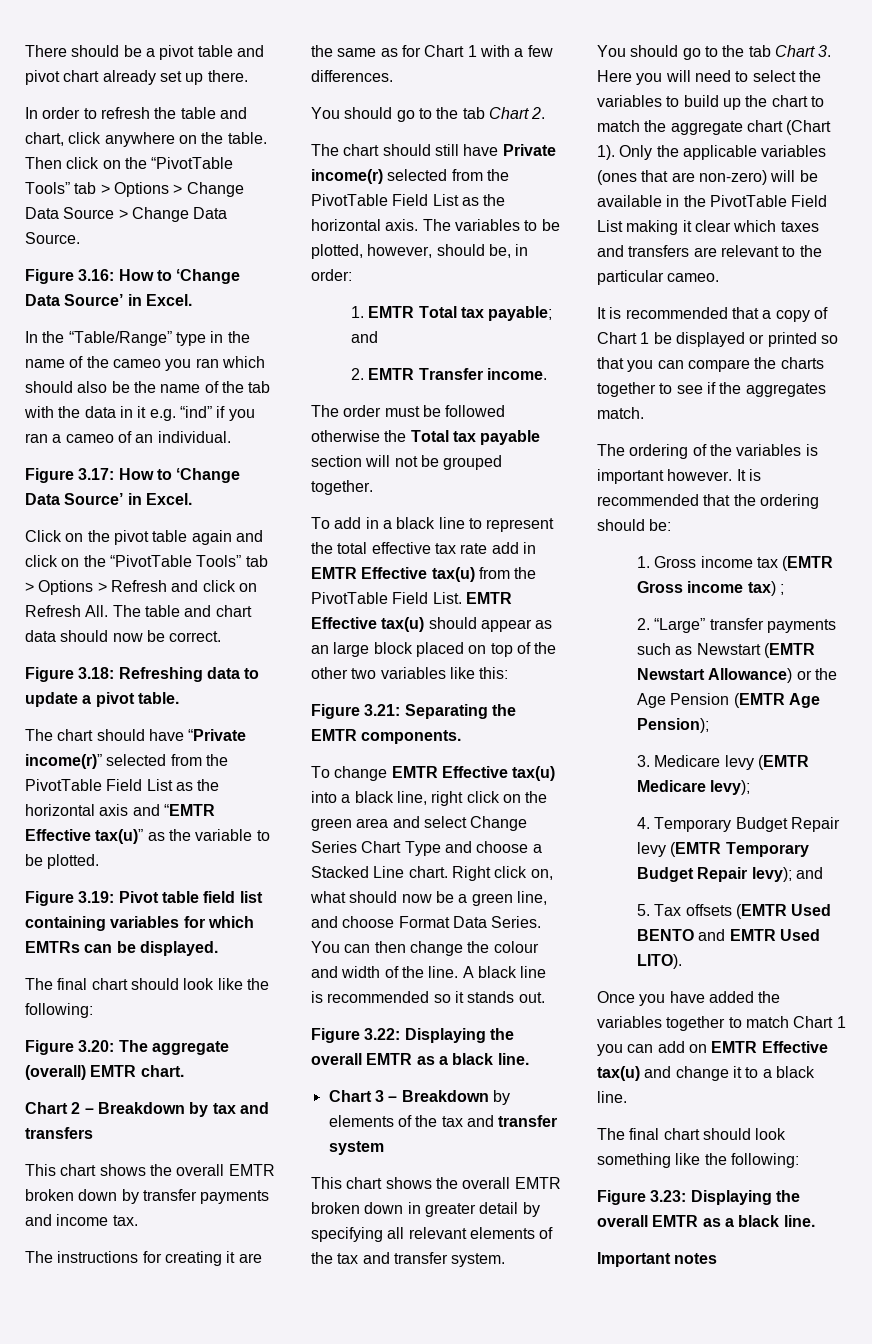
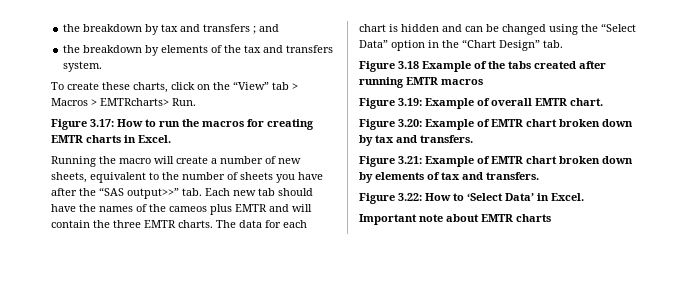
[25,45,264,60] [25,70,248,85] [25,107,247,119] [25,132,267,147] [25,157,234,169] [25,182,244,197] [25,207,228,222] [25,232,80,244] [25,269,241,284] [25,294,192,306] [25,331,250,346] [25,356,265,371] [25,381,271,393] [24,406,255,421] [25,431,231,443] [25,468,241,483] [25,493,192,505] [25,530,263,545] [25,555,268,567] [25,580,257,595] [25,605,252,617] [25,630,222,642] [25,667,260,682] [25,692,179,707] [25,729,247,741] [25,754,228,769] [25,779,220,791] [25,804,215,816] [25,829,270,844] [25,854,100,869] [25,891,263,906] [25,916,254,931] [25,941,218,956] [25,978,269,990] [25,1003,93,1018] [25,1040,229,1055] [25,1065,184,1080] [25,1102,269,1117] [25,1127,93,1139] [25,1164,275,1176] [25,1189,270,1204] [25,1214,138,1226] [25,1251,262,1266] [311,45,553,57] [311,70,393,82] [311,107,546,122] [311,144,556,156] [311,169,509,184] [311,194,506,206] [311,219,560,231] [311,244,529,259] [311,269,352,281] [350,306,553,321] [350,331,378,343] [350,368,547,380] [311,405,506,417] [311,430,541,445] [311,455,503,470] [311,480,373,495] [311,517,555,532] [311,542,536,554] [311,567,537,582] [311,592,512,604] [311,617,553,632] [311,642,557,657] [311,667,509,679] [311,704,516,719] [311,729,462,744] [311,766,556,781] [311,791,548,806] [311,816,528,831] [311,841,542,856] [311,866,553,881] [310,891,547,906] [311,916,542,928] [311,941,539,956] [311,966,547,978] [311,991,545,1003] [311,1028,514,1043] [311,1053,529,1065] [328,1090,489,1102] There should be a pivot table and pivot chart already set up there. // In order to refresh the table and chart, click anywhere on the table. Then click on the “PivotTable Tools” tab > Options > Change Data Source > Change Data Source. // Figure 3.16: How to ‘Change Data Source’ in Excel. // In the “Table/Range” type in the name of the cameo you ran which should also be the name of the tab with the data in it e.g. “ind” if you ran a cameo of an individual. // Figure 3.17: How to ‘Change Data Source’ in Excel. // Click on the pivot table again and click on the “PivotTable Tools” tab > Options > Refresh and click on Refresh All. The table and chart data should now be correct. // Figure 3.18: Refreshing data to update a pivot table. // The chart should have “Private income(r)” selected from the PivotTable Field List as the horizontal axis and “EMTR Effective tax(u)” as the variable to be plotted. // Figure 3.19: Pivot table field list containing variables for which EMTRs can be displayed. // The final chart should look like the following: // Figure 3.20: The aggregate (overall) EMTR chart. // Chart 2 – Breakdown by tax and transfers // This chart shows the overall EMTR broken down by transfer payments and income tax. // The instructions for creating it are the same as for Chart 1 with a few differences. // You should go to the tab Chart 2. // The chart should still have Private income(r) selected from the PivotTable Field List as the horizontal axis. The variables to be plotted, however, should be, in order: // 1. EMTR Total tax payable; and // 2. EMTR Transfer income. // The order must be followed otherwise the Total tax payable section will not be grouped together. // To add in a black line to represent the total effective tax rate add in EMTR Effective tax(u) from the PivotTable Field List. EMTR Effective tax(u) should appear as an large block placed on top of the other two variables like this: // Figure 3.21: Separating the EMTR components. // To change EMTR Effective tax(u) into a black line, right click on the green area and select Change Series Chart Type and choose a Stacked Line chart. Right click on, what should now be a green line, and choose Format Data Series. You can then change the colour and width of the line. A black line is recommended so it stands out. // Figure 3.22: Displaying the overall EMTR as a black line. // Chart 3 – Breakdown -> [63,24,280,35] [63,45,143,53] the breakdown by tax and transfers ; and // the breakdown
[498,1115,558,1127] [328,1141,384,1155] [311,1177,561,1189] [311,1202,540,1217] [311,1227,554,1242] [311,1252,506,1267] [597,45,832,60] [597,70,821,85] [597,95,824,110] [597,120,832,135] [597,145,827,160] [597,170,818,185] [597,195,828,207] [597,220,819,235] [597,245,822,257] [597,270,720,285] [597,307,828,322] [597,332,838,347] [597,357,824,372] [597,382,826,397] [597,407,644,419] [597,444,818,459] [597,469,761,484] [597,494,819,509] [597,519,672,531] [636,556,834,571] [636,581,784,596] [636,618,836,633] [636,643,815,658] [636,668,837,683] [636,693,820,708] [636,718,709,733] [636,755,809,770] [636,780,751,795] [636,817,840,832] [636,842,809,857] [636,867,823,882] [636,904,832,919] [636,929,820,941] [636,954,682,969] [597,991,781,1006] [597,1016,846,1031] [597,1041,828,1056] [597,1066,815,1081] [597,1091,627,1103] [597,1128,787,1140] [597,1153,799,1168] [597,1190,800,1205] [597,1215,815,1227] [597,1252,718,1267] transfer system // This chart shows the overall EMTR broken down in greater detail by specifying all relevant elements of the tax and transfer system. // You should go to the tab Chart 3. Here you will need to select the variables to build up the chart to match the aggregate chart (Chart 1). Only the applicable variables (ones that are non-zero) will be available in the PivotTable Field List making it clear which taxes and transfers are relevant to the particular cameo. // It is recommended that a copy of Chart 1 be displayed or printed so that you can compare the charts together to see if the aggregates match. // The ordering of the variables is important however. It is recommended that the ordering should be: // 1. Gross income tax (EMTR Gross income tax) ; // 2. “Large” transfer payments such as Newstart (EMTR Newstart Allowance) or the Age Pension (EMTR Age Pension); // 3. Medicare levy (EMTR Medicare levy); // 4. Temporary Budget Repair levy (EMTR Temporary Budget Repair levy); and // 5. Tax offsets (EMTR Used BENTO and EMTR Used LITO). // Once you have added the variables together to match Chart 1 you can add on EMTR Effective tax(u) and change it to a black line. // The final chart should look something like the following: // Figure 3.23: Displaying the overall EMTR as a black line. // Important notes -> [286,45,334,53] [63,61,103,72] [51,81,298,93] [51,98,196,106] [51,119,314,130] [51,135,171,143] [51,156,301,167] [51,172,323,183] [51,187,313,199] [51,204,312,215] [51,220,307,228] [359,23,636,35] [359,39,563,51] [359,61,606,72] [359,77,483,88] [359,98,603,109] [359,119,633,130] [359,135,473,146] [359,156,633,167] [359,172,539,183] [359,193,584,204] [359,214,551,225] transfers system. // To create these charts, click on the “View” tab > Macros > EMTRcharts> Run. // Figure 3.17: How to run the macros for creating EMTR charts in Excel. // Running the macro will create a number of new sheets, equivalent to the number of sheets you have after the “SAS output>>” tab. Each new tab should have the names of the cameos plus EMTR and will contain the three EMTR charts. The data for each chart is hidden and can be changed using the “Select Data” option in the “Chart Design” tab. // Figure 3.18 Example of the tabs created after running EMTR macros // Figure 3.19: Example of overall EMTR chart. // Figure 3.20: Example of EMTR chart broken down by tax and transfers. // Figure 3.21: Example of EMTR chart broken down by elements of tax and transfers. // Figure 3.22: How to ‘Select Data’ in Excel. // Important note about EMTR charts

